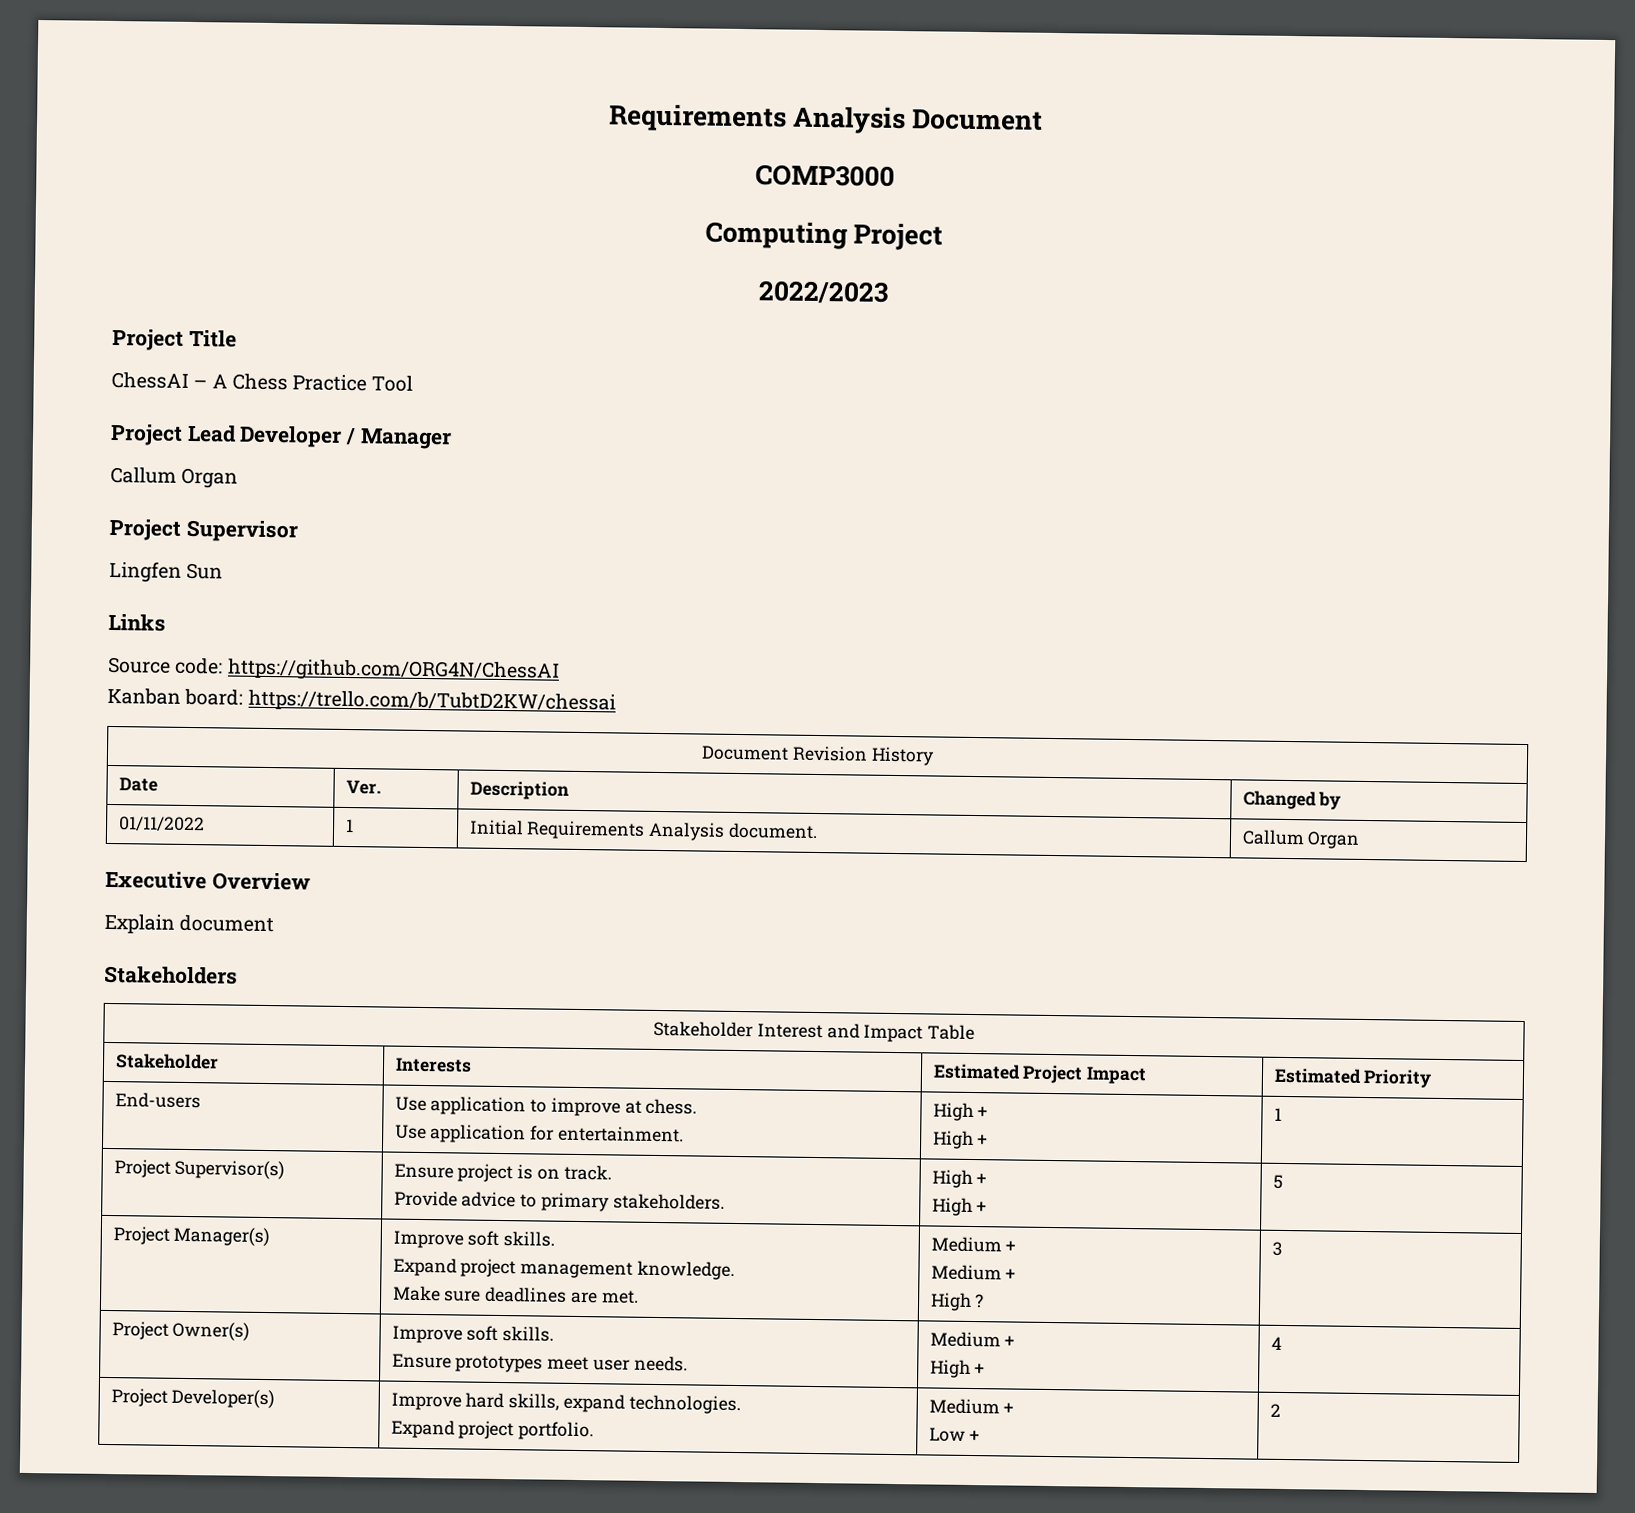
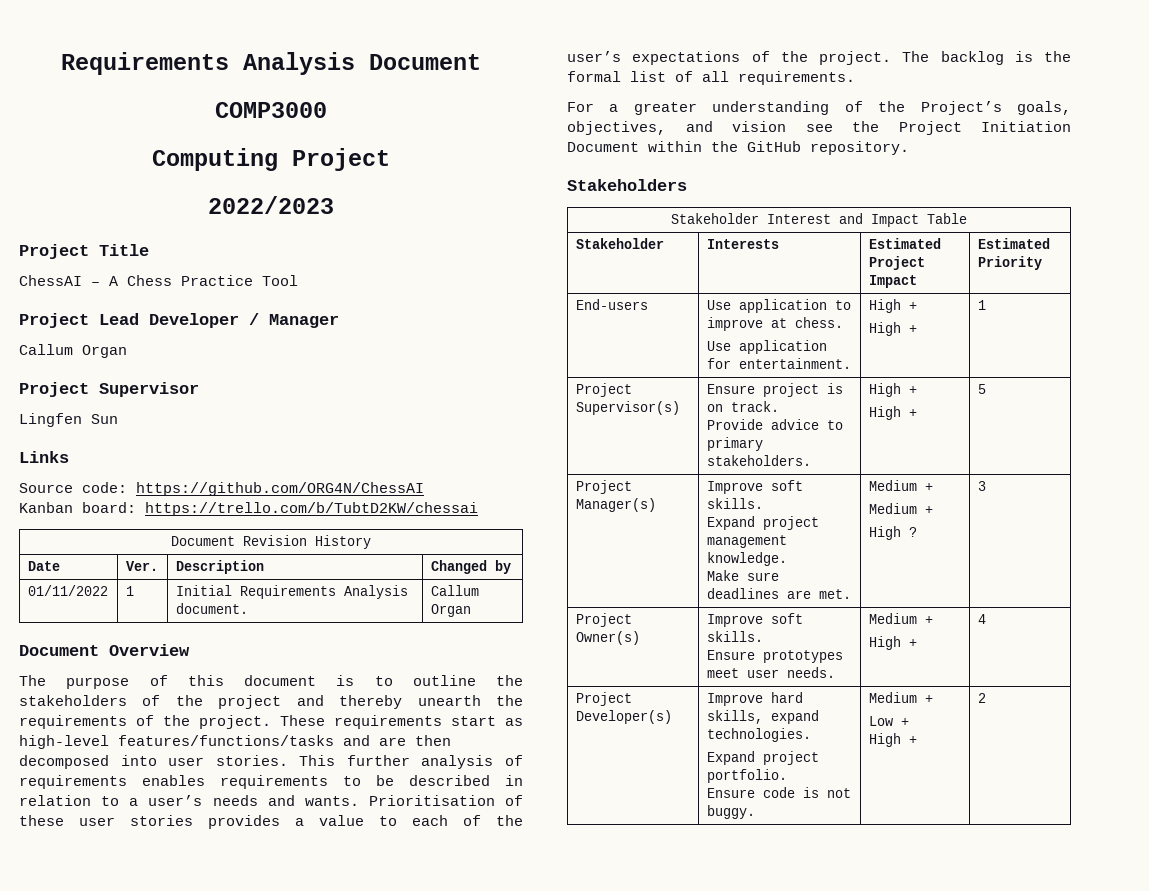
[105,870,207,890] Executive -> [19,645,99,656] Document
[104,913,275,934] Explain document -> [19,675,523,689] [19,695,523,709] [19,715,523,729] [19,735,451,749] [19,755,523,769] [19,775,523,789] [19,795,523,806] [19,815,523,829] [567,51,1071,65] [567,71,855,85] [567,101,1071,115] [567,121,1071,135] [567,141,909,155] The purpose of this document is to outline the stakeholders of the project and thereby unearth the requirements of the project. These requirements start as high-level features/functions/tasks and are then decomposed into user stories. This further analysis of requirements enables requirements to be described in relation to a user’s needs and wants. Prioritisation of these user stories provides a value to each of the user’s expectations of the project. The backlog is the formal list of all requirements. // For a greater understanding of the Project’s goals, objectives, and vision see the Project Initiation Document within the GitHub repository.
(595, 1431) none -> [706,787,851,798] [706,805,755,819] // Ensure code is not buggy.
(981, 1435) none -> [868,733,917,747] // High +

